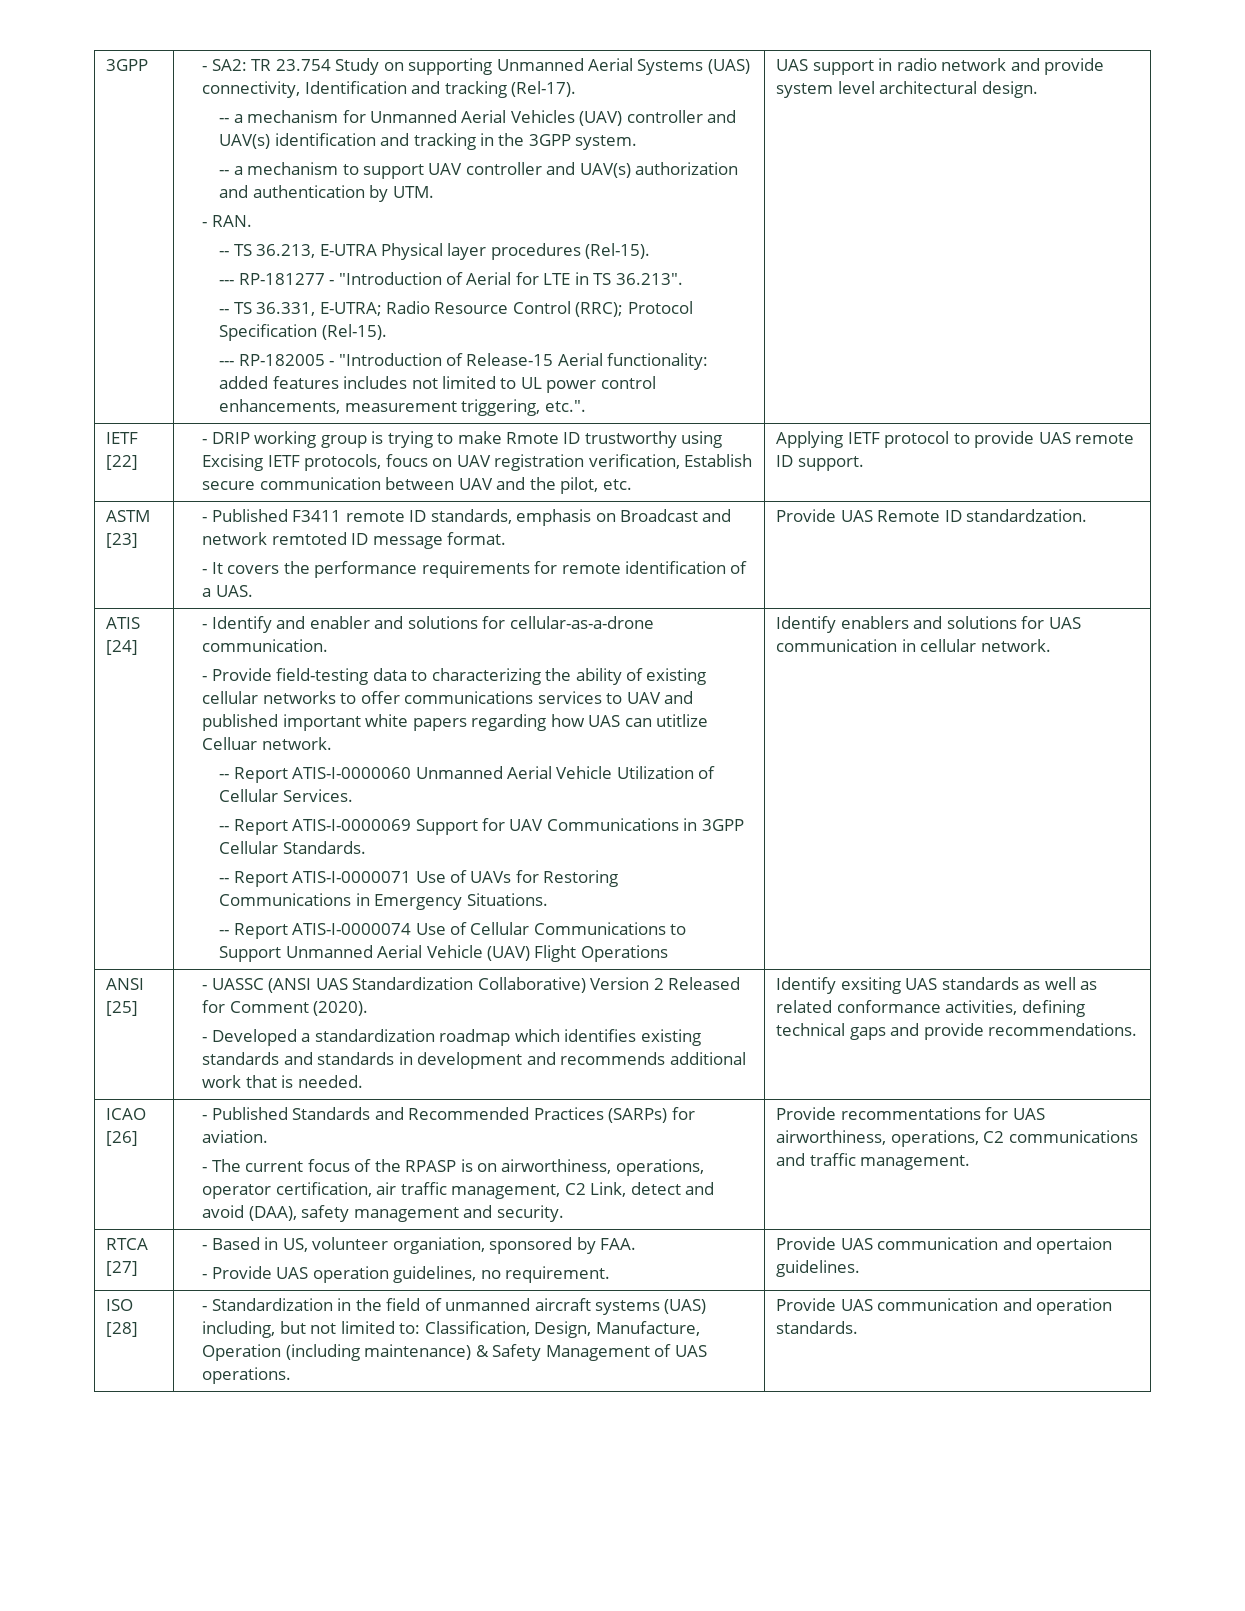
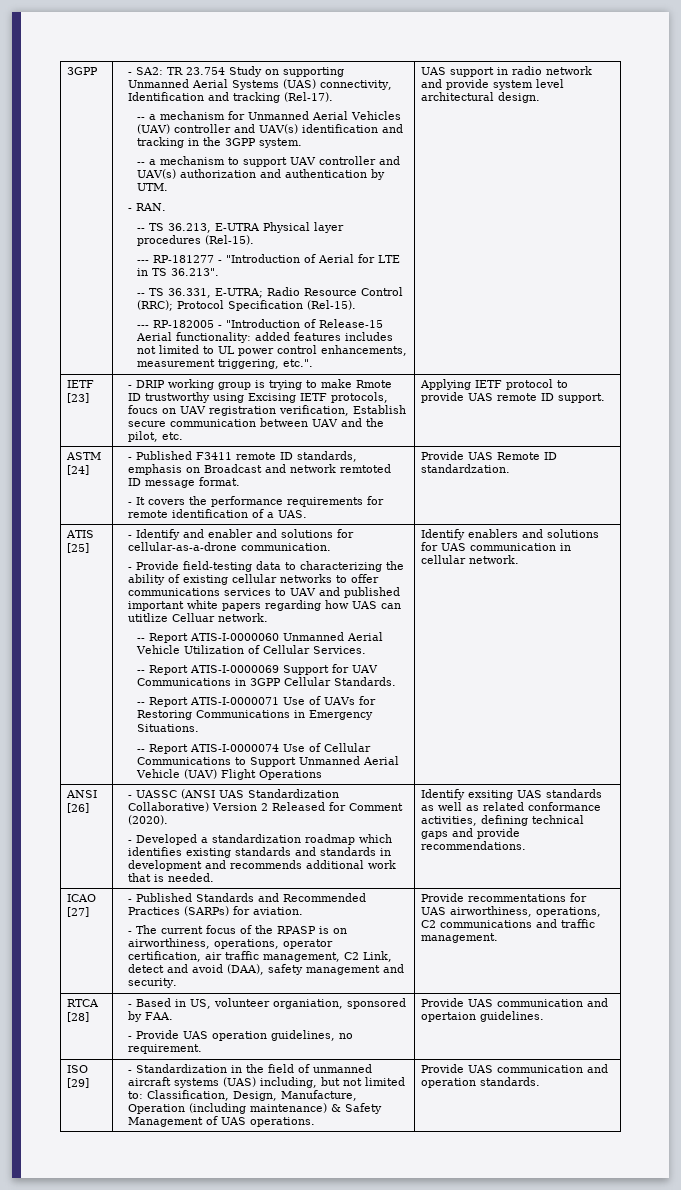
[106,455,139,470] [22] -> [67,393,90,403] [23]
[106,533,139,548] [23] -> [67,465,90,475] [24]
[106,640,139,655] [24] -> [67,543,90,553] [25]
[106,1001,139,1016] [25] -> [67,803,90,813] [26]
[106,1131,139,1146] [26] -> [67,907,90,917] [27]
[106,1261,139,1276] [27] -> [67,1012,90,1022] [28]
[106,1322,139,1337] [28] -> [67,1078,90,1088] [29]

